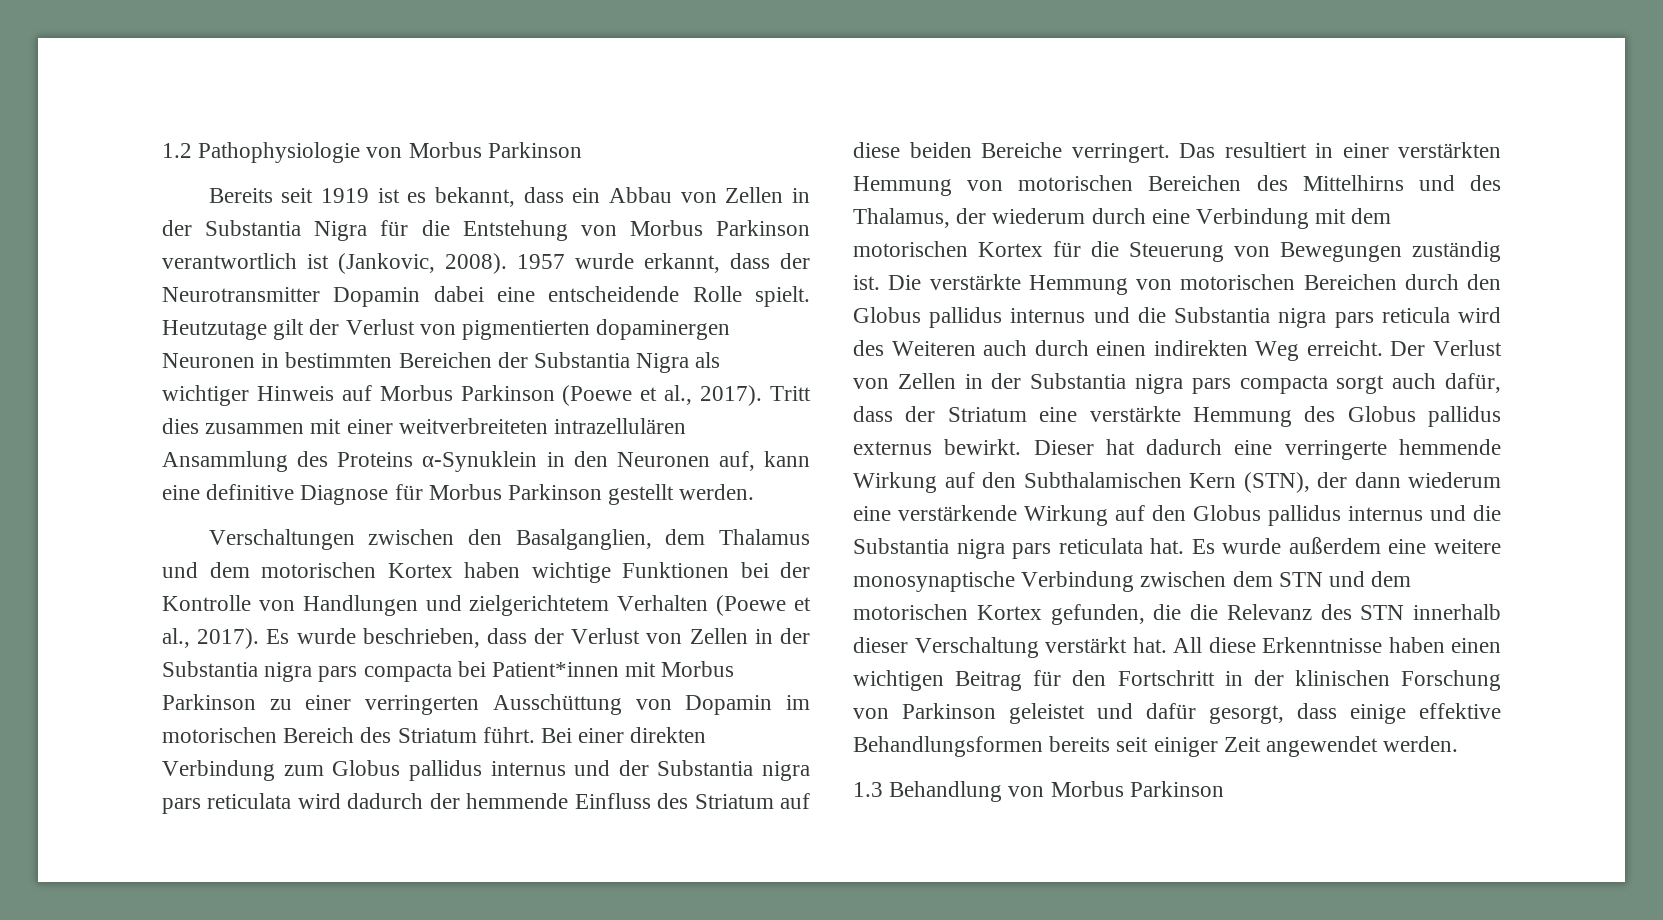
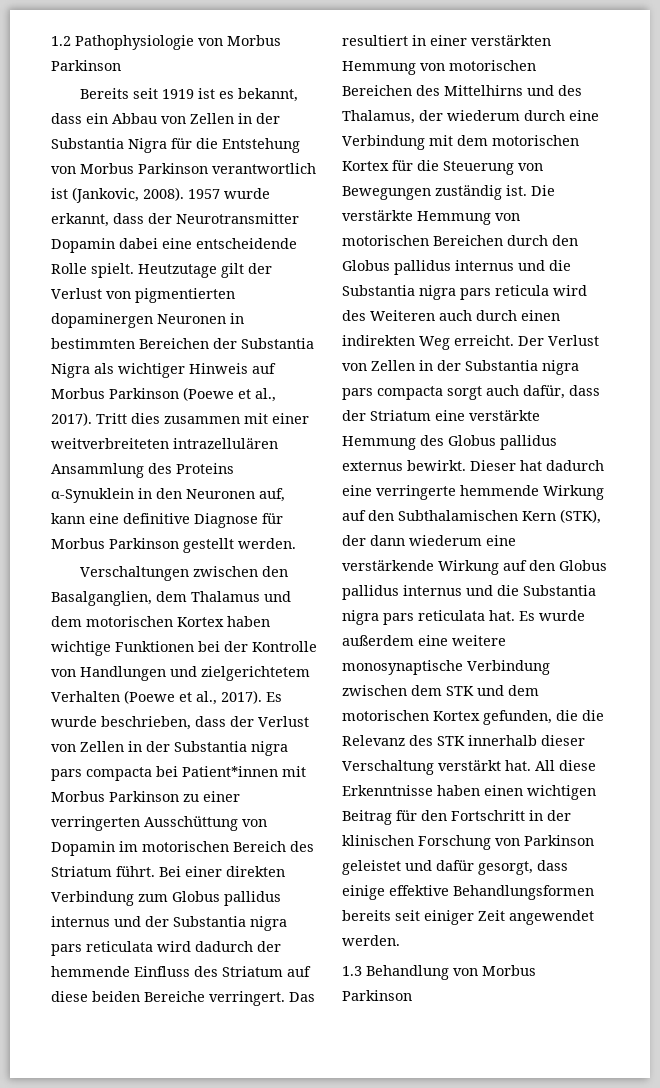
[1243,472,1310,493] (STN), -> [560,509,601,524] (STK),
[1278,572,1323,587] STN -> [446,686,474,696] STK
[1360,605,1405,620] STN -> [437,736,465,746] STK

